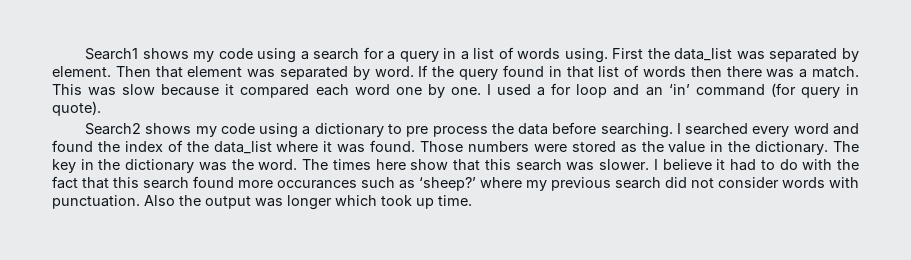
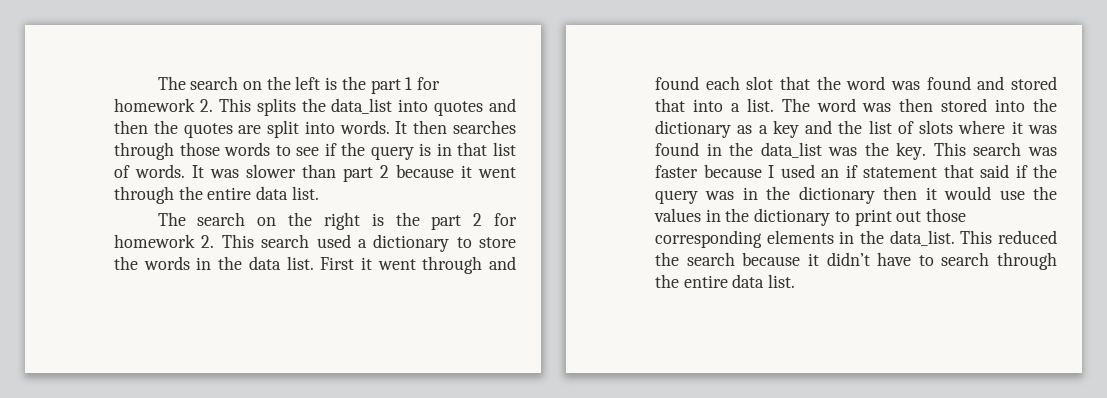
[85,47,859,63] [52,65,544,80] Search1 shows my code using a search for a query in a list of words using. First the data_list was separated by element. Then that element was separated by word. If the query found -> [157,76,441,94] [114,98,516,116] [114,120,516,138] [114,142,432,160] The search on the left is the part 1 for homework 2. This splits the data_list into quotes and then the quotes are split into words. It then searches through those words to see if the query is
[642,66,860,78] [52,83,859,98] [52,101,101,116] [85,122,860,138] [52,140,859,155] [52,159,860,173] [52,176,859,191] [52,195,472,210] words then there was a match. This was slow because it compared each word one by one. I used a for loop and an ‘in’ command (for query in quote). // Search2 shows my code using a dictionary to pre process the data before searching. I searched every word and found the index of the data_list where it was found. Those numbers were stored as the value in the dictionary. The key in the dictionary was the word. The times here show that this search was slower. I believe it had to do with the fact that this search found more occurances such as ‘sheep?’ where my previous search did not consider words with punctuation. Also the output was longer which took up time. -> [135,164,516,182] [114,186,319,204] [157,212,517,230] [114,234,516,252] [114,256,516,274] [655,76,1057,90] [655,98,1057,112] [655,120,1057,138] [655,142,1057,160] [655,164,1057,178] [655,186,1057,204] [654,208,967,226] [655,230,1057,248] [655,252,1057,270] [655,274,796,288] words. It was slower than part 2 because it went through the entire data list. // The search on the right is the part 2 for homework 2. This search used a dictionary to store the words in the data list. First it went through and found each slot that the word was found and stored that into a list. The word was then stored into the dictionary as a key and the list of slots where it was found in the data_list was the key. This search was faster because I used an if statement that said if the query was in the dictionary then it would use the values in the dictionary to print out those corresponding elements in the data_list. This reduced the search because it didn’t have to search through the entire data list.

